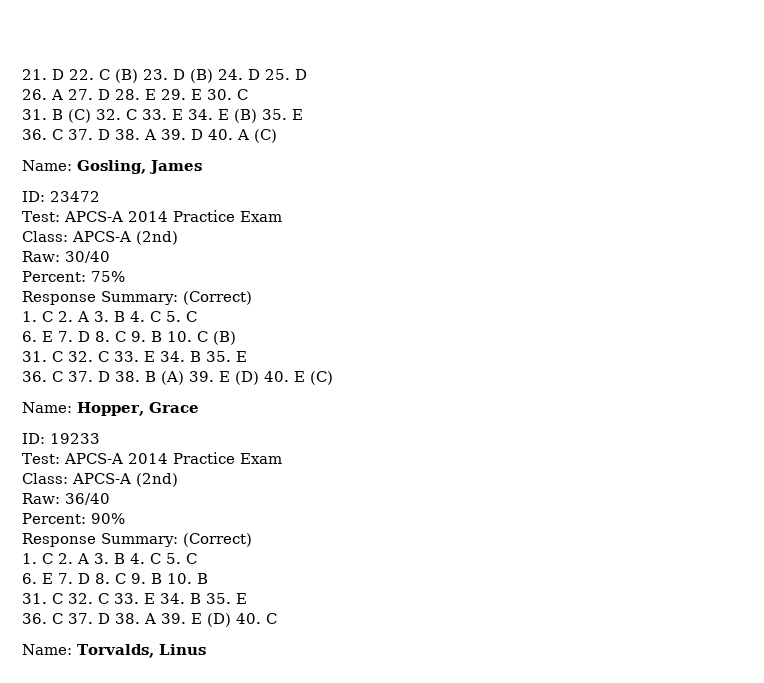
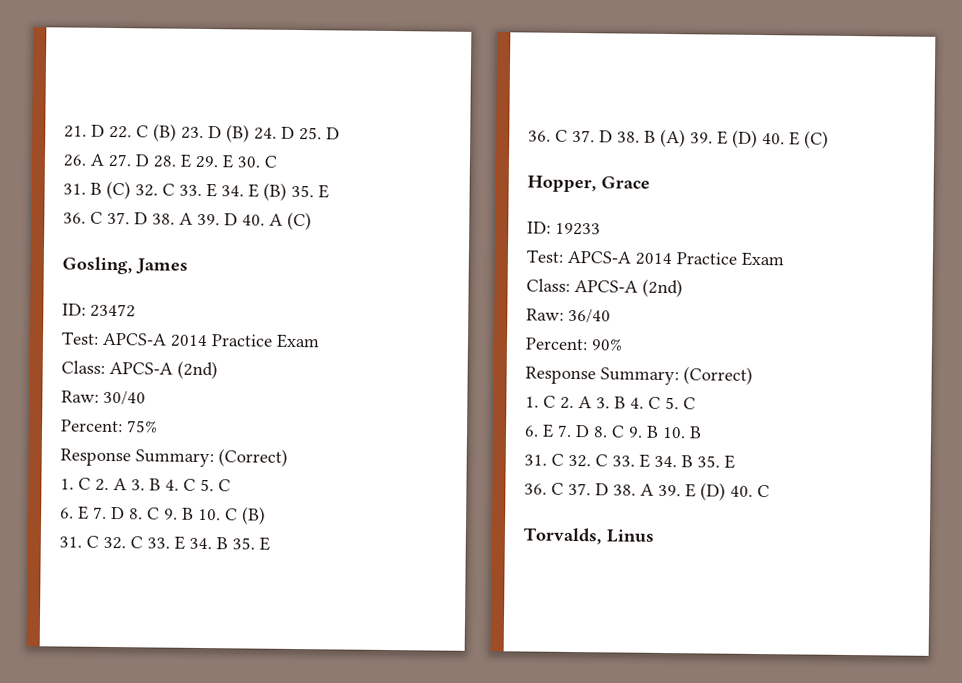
[22,160,72,171] Name: -> (312, 221) none
[22,402,72,413] Name: -> (829, 139) none
[22,644,72,655] Name: -> (770, 491) none

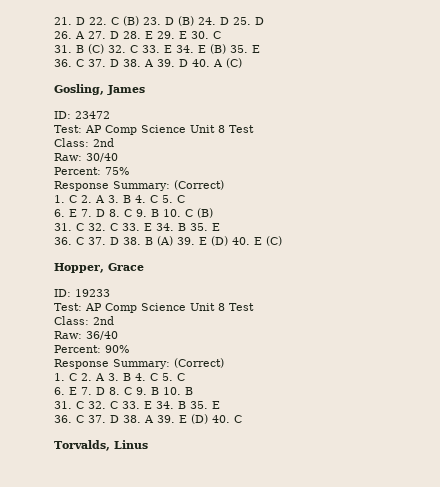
[102,332,320,349] [61,360,218,380] APCS-A 2014 Practice Exam // Class: APCS-A (2nd) -> [85,125,254,135] [54,138,114,147] AP Comp Science Unit 8 Test // Class: 2nd
[567,250,784,267] [526,278,683,298] APCS-A 2014 Practice Exam // Class: APCS-A (2nd) -> [85,303,254,313] [54,316,114,325] AP Comp Science Unit 8 Test // Class: 2nd

